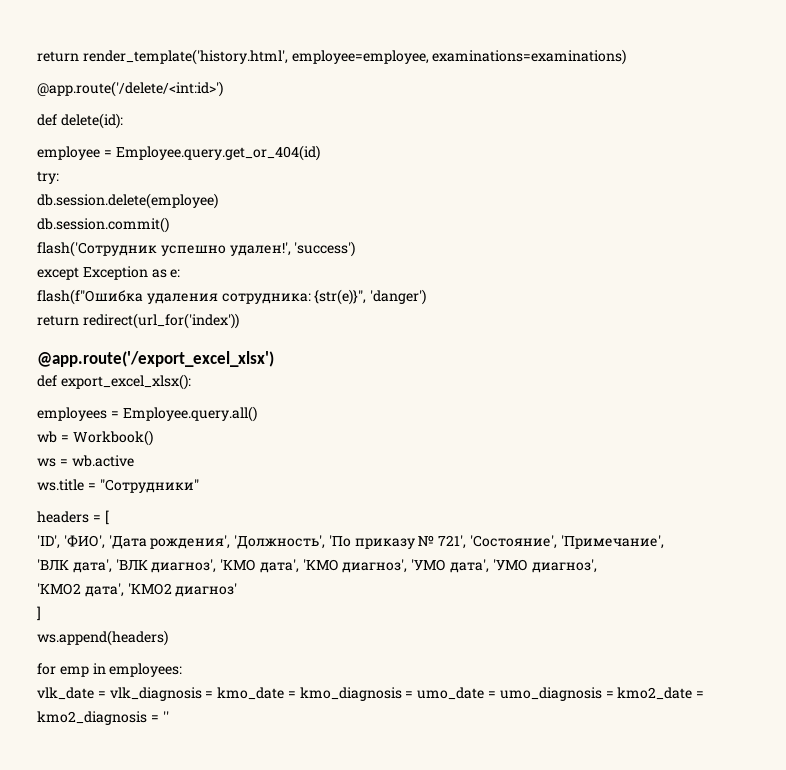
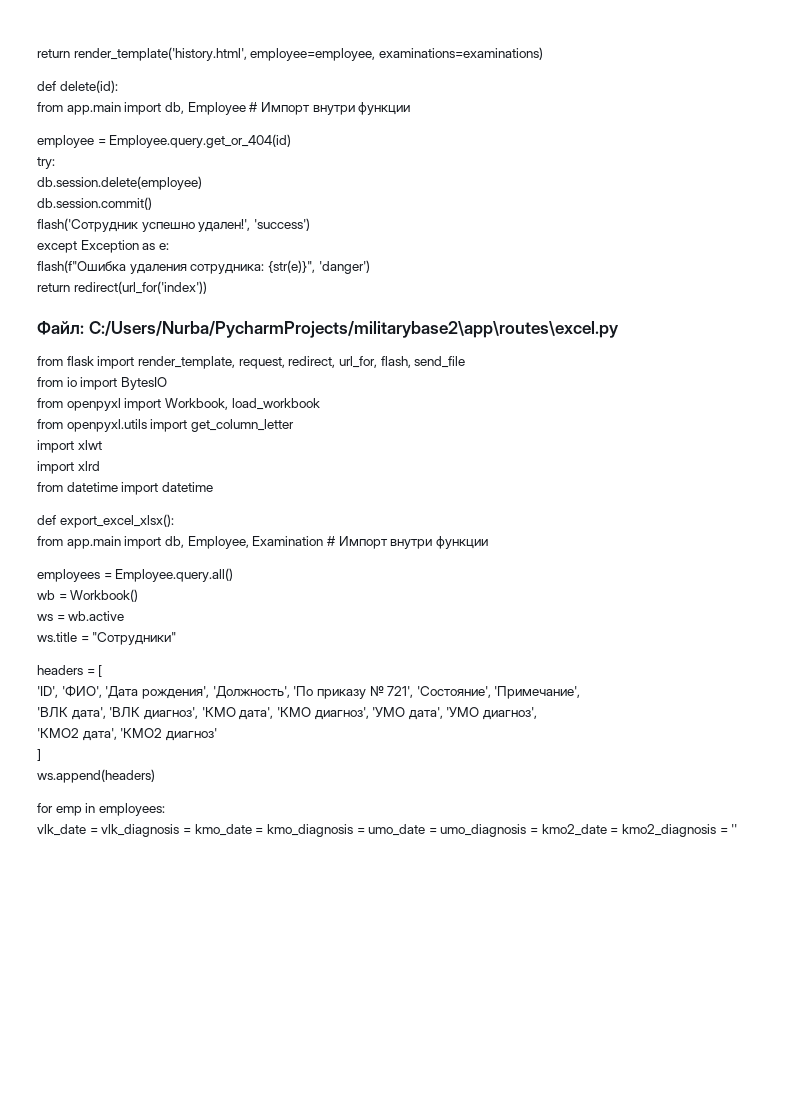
[37,81,223,97] // @app.route('/delete/<int:id>') -> (543, 53) none
(123, 121) none -> [37,102,411,115] // from app.main import db, Employee # Импорт внутри функции
[37,351,274,367] [37,374,191,390] @app.route('/export_excel_xlsx') // def export_excel_xlsx(): -> [37,321,619,338] [37,356,466,369] [37,377,167,390] [37,398,320,411] [37,419,294,432] [37,440,102,453] [37,461,100,474] [37,482,213,495] [37,514,174,528] [37,536,488,549] Файл: C:/Users/Nurba/PycharmProjects/militarybase2\app\routes\excel.py // from flask import render_template, request, redirect, url_for, flash, send_file // from io import BytesIO // from openpyxl import Workbook, load_workbook // from openpyxl.utils import get_column_letter // import xlwt // import xlrd // from datetime import datetime // def export_excel_xlsx(): // from app.main import db, Employee, Examination # Импорт внутри функции

